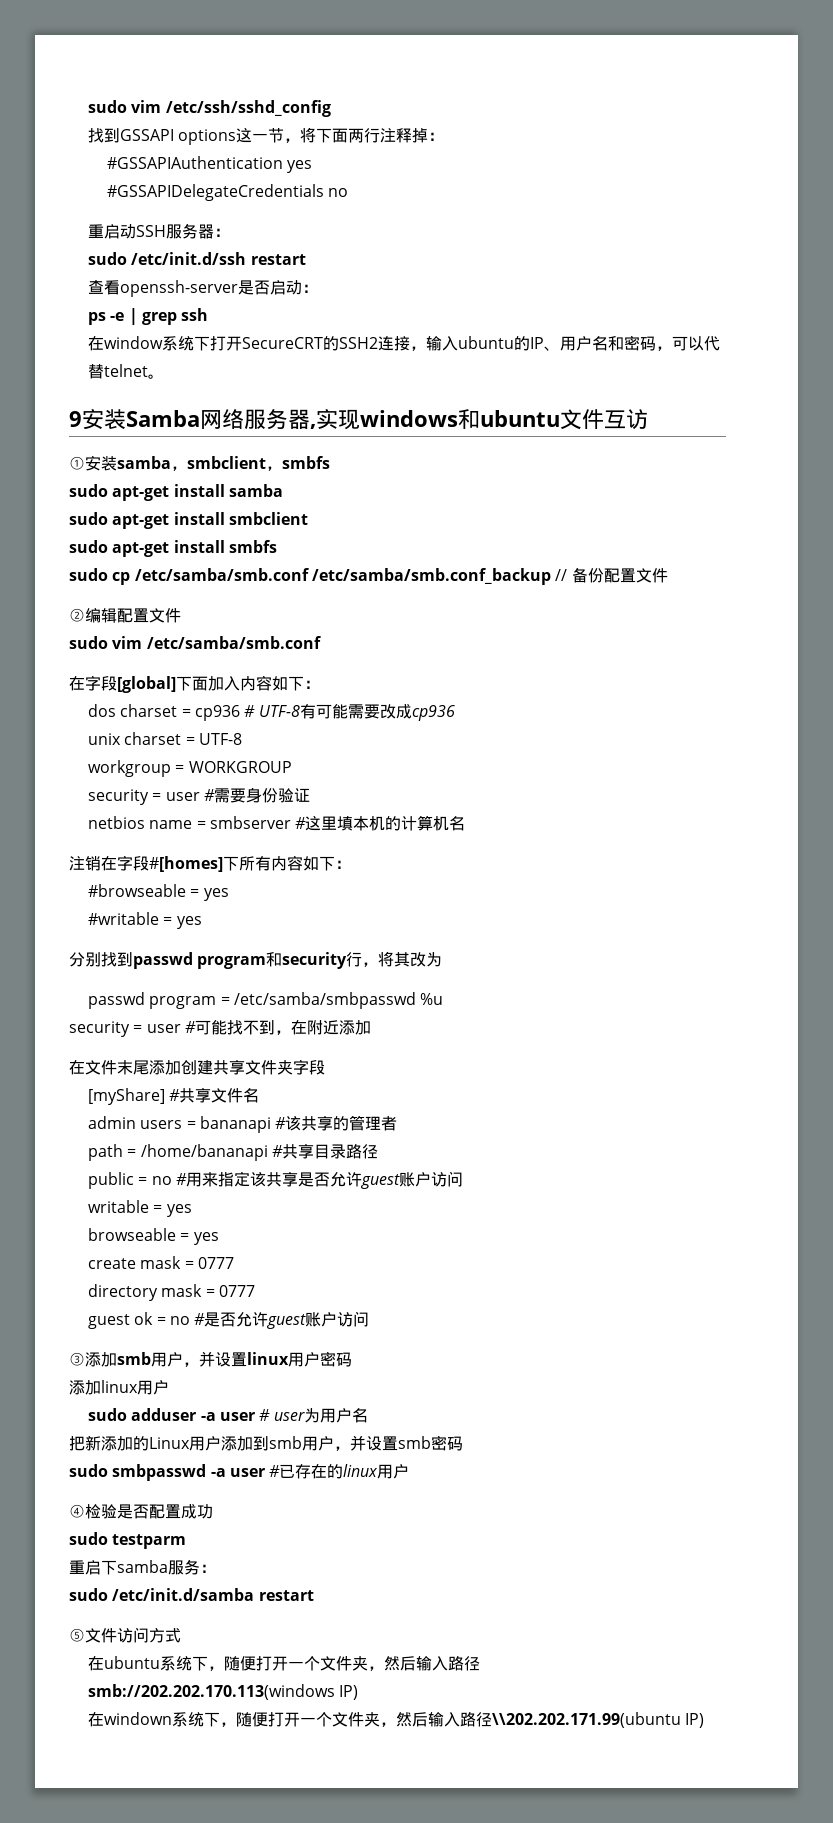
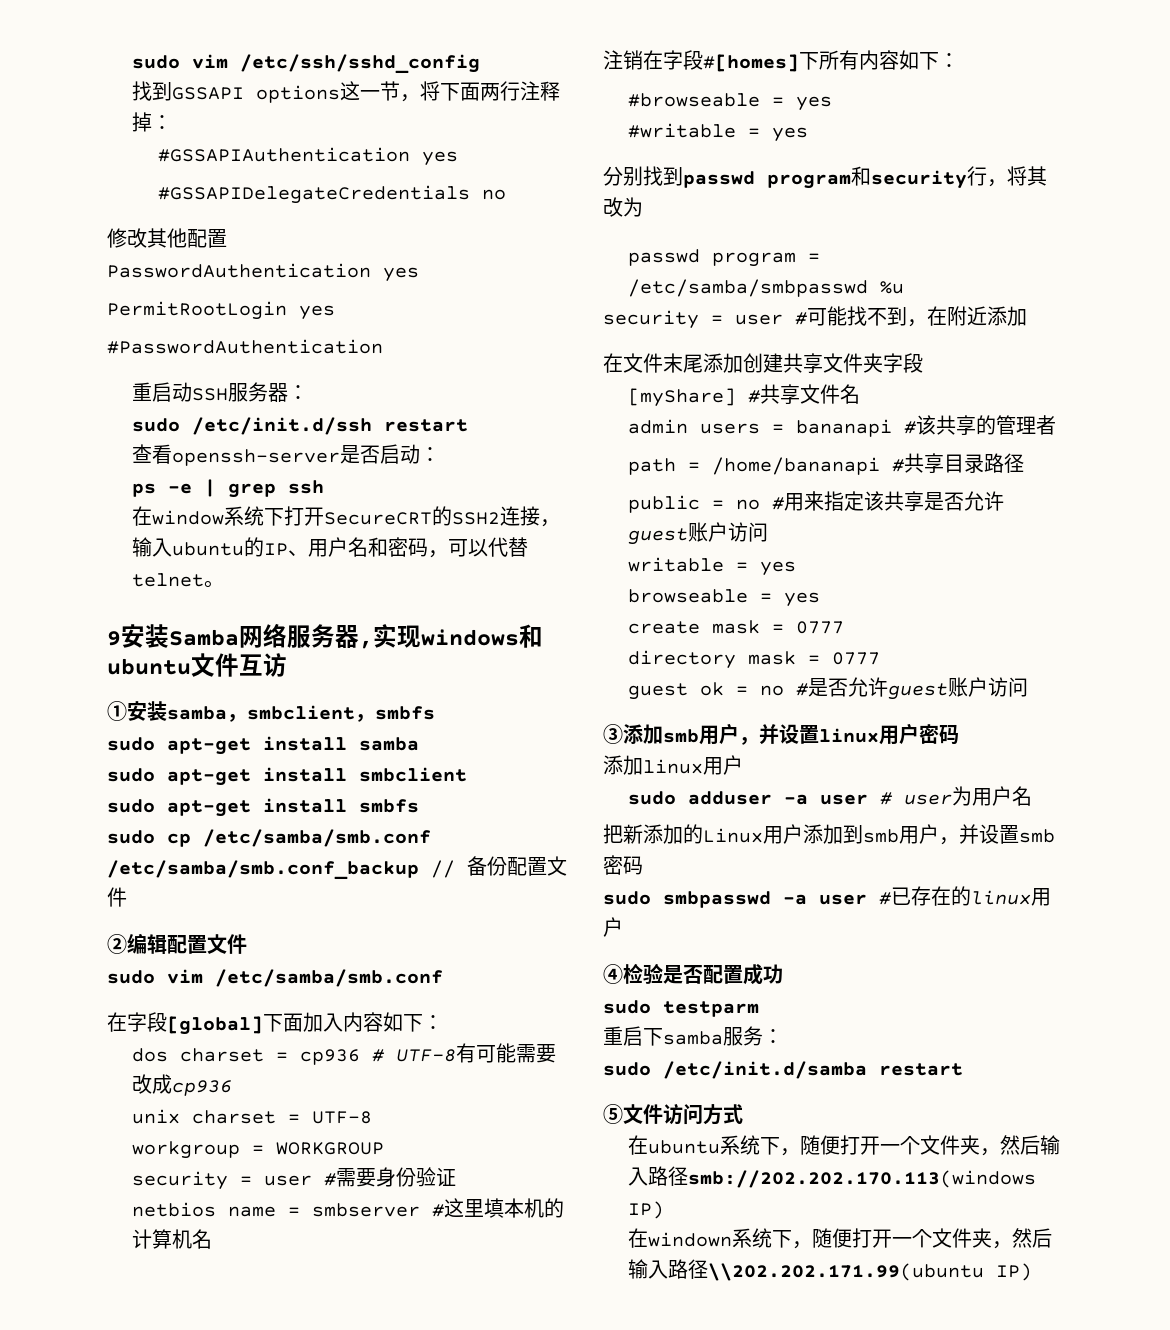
(349, 192) none -> [107,228,227,248] [107,263,419,282] [107,301,335,320] [107,339,383,354] // 修改其他配置 // PasswordAuthentication yes // PermitRootLogin yes // #PasswordAuthentication

